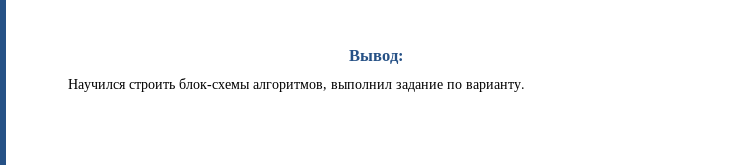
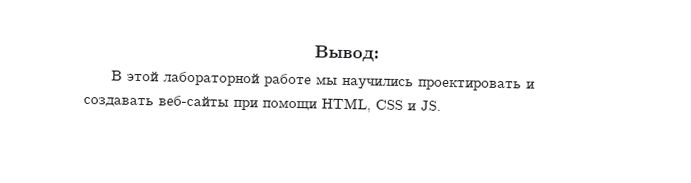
[68,78,525,92] Научился строить блок-схемы алгоритмов, выполнил задание по варианту. -> [110,70,535,92] [83,95,441,113] В этой лабораторной работе мы научились проектировать и создавать веб-сайты при помощи HTML, CSS и JS.

